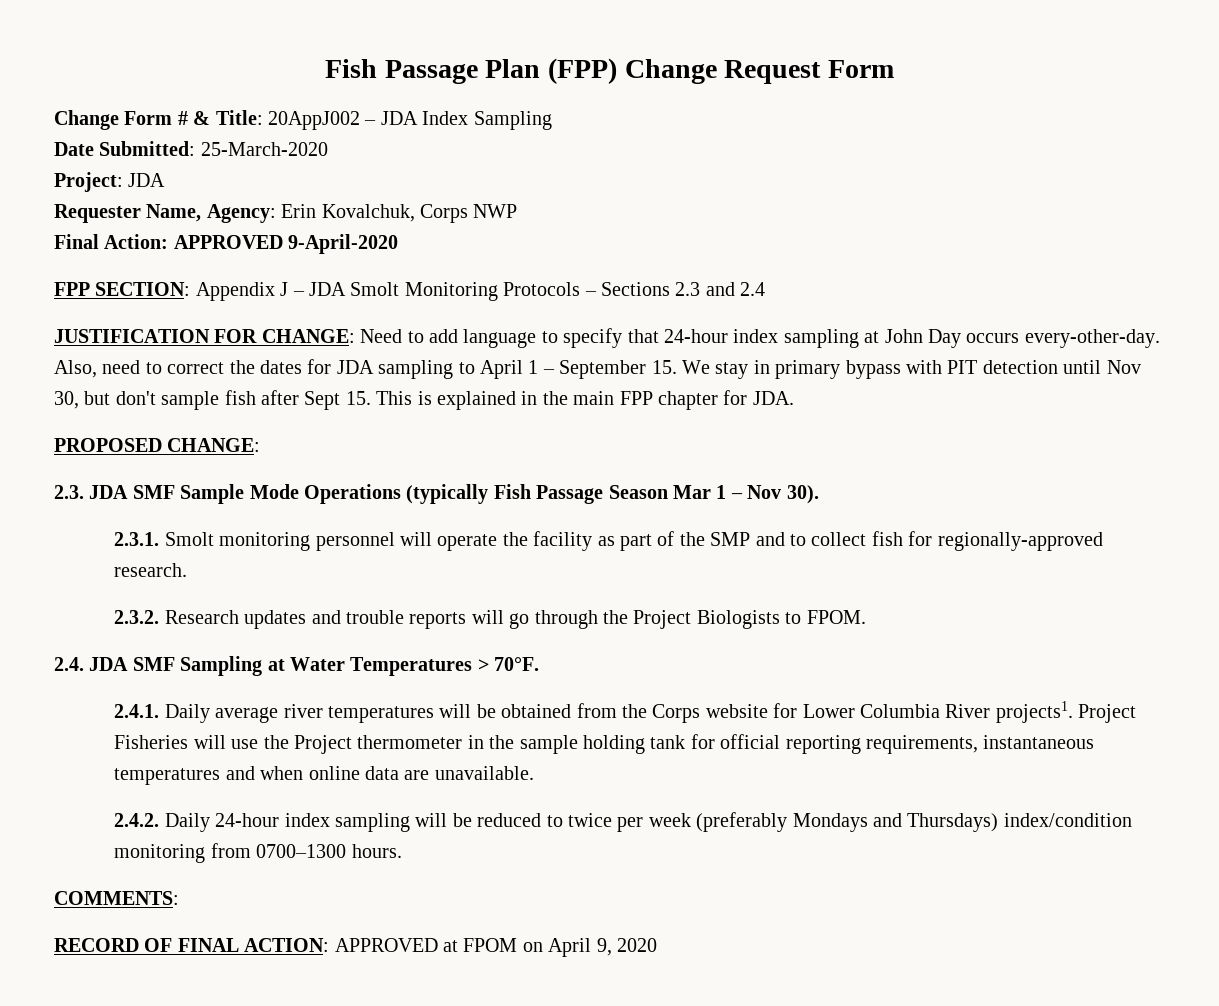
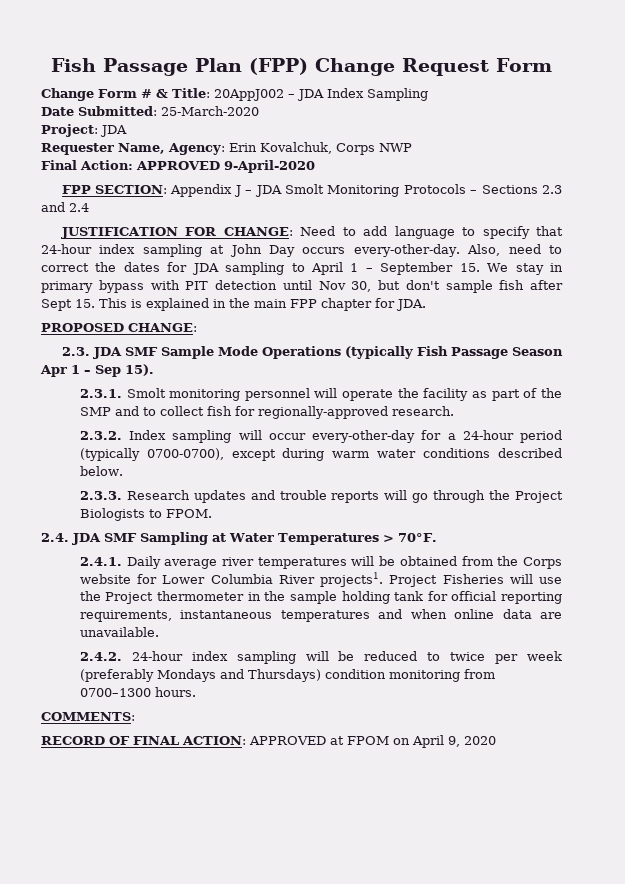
[672,485,819,504] Mar 1 – Nov 30). -> [40,364,154,377] Apr 1 – Sep 15).
(160, 617) none -> [129,430,562,443] [79,448,562,461] [79,466,123,476] [79,491,122,500] Index sampling will occur every-other-day for a 24-hour period (typically 0700-0700), except during warm water conditions described below. // 2.3.3.
[164,813,210,832] Daily -> (122, 656) none
[1003,813,1132,827] index/condition -> [324,669,386,679] condition

